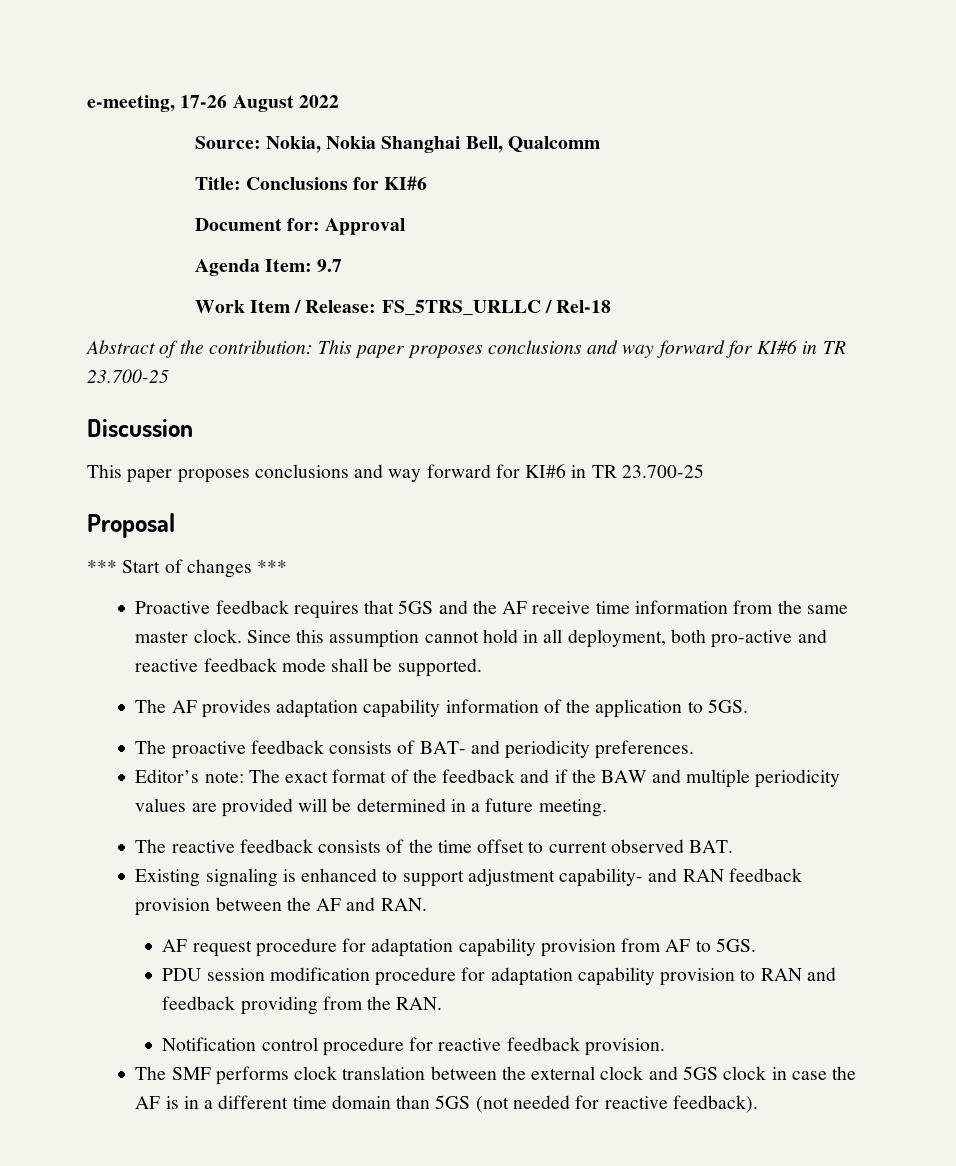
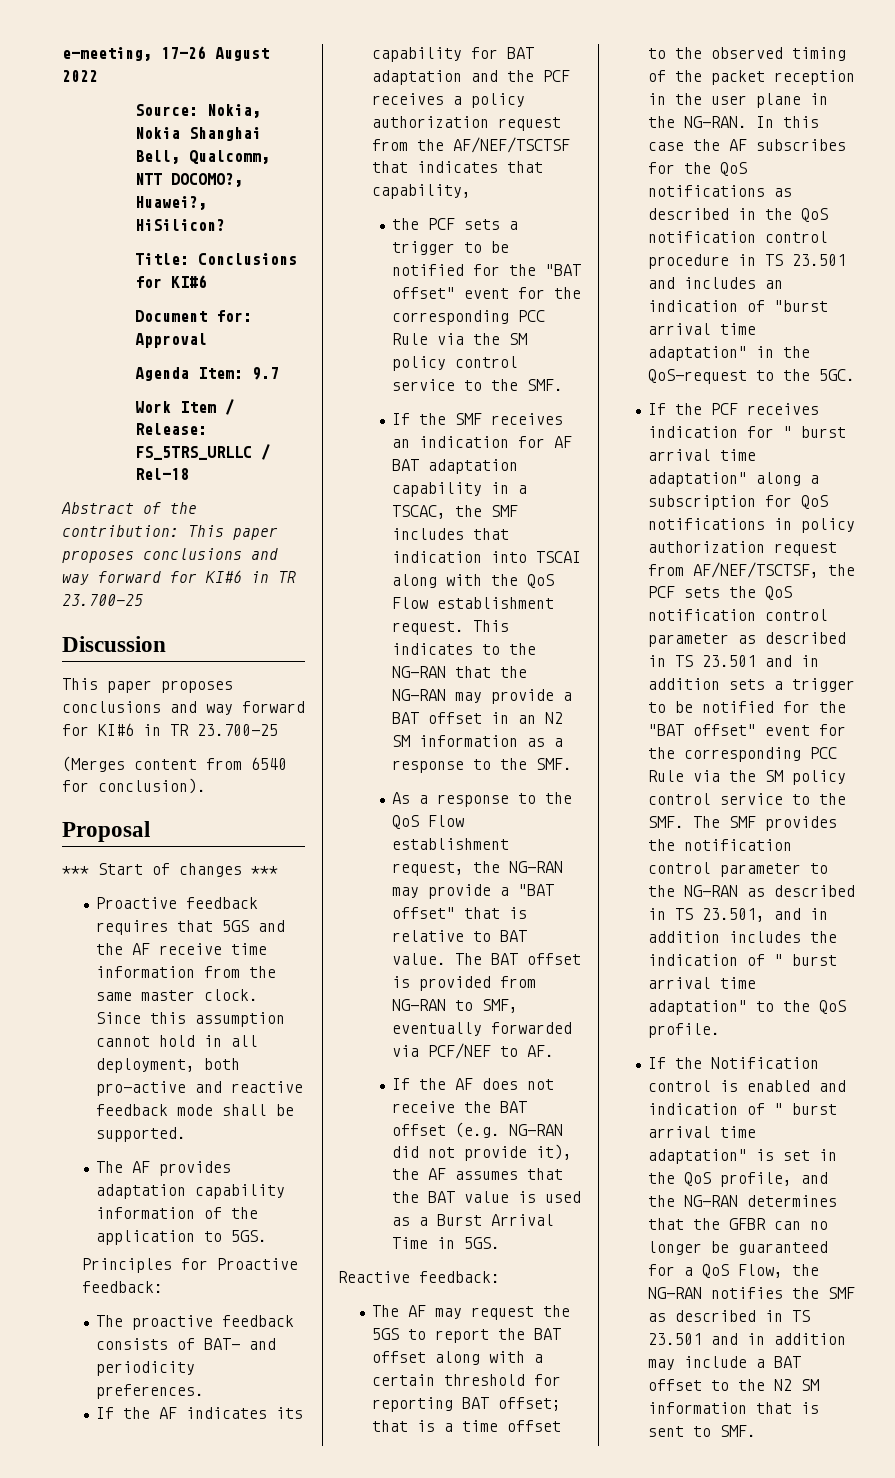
[507,136,600,152] Qualcomm -> [188,150,270,164] [134,173,243,187] [134,196,207,210] [134,219,225,231] Qualcomm, NTT DOCOMO?, Huawei?, HiSilicon?
(704, 471) none -> [62,756,287,772] [62,778,206,794] // (Merges content from 6540 for conclusion).
(748, 706) none -> [81,1258,298,1273] [81,1281,163,1293] // Principles for Proactive feedback:
[135,769,841,788] [135,798,607,817] [135,839,734,853] [135,868,802,887] [135,897,427,916] [162,938,756,957] [162,967,836,986] [162,996,443,1015] [162,1037,665,1056] [135,1066,857,1085] [135,1095,758,1113] Editor’s note: The exact format of the feedback and if the BAW and multiple periodicity values are provided will be determined in a future meeting. // The reactive feedback consists of the time offset to current observed BAT. // Existing signaling is enhanced to support adjustment capability- and RAN feedback provision between the AF and RAN. // AF request procedure for adaptation capability provision from AF to 5GS. // PDU session modification procedure for adaptation capability provision to RAN and feedback providing from the RAN. // Notification control procedure for reactive feedback provision. // The SMF performs clock translation between the external clock and 5GS clock in case the AF is in a different time domain than 5GS (not needed for reactive feedback). -> [95,1407,303,1419] [371,47,534,62] [371,70,570,85] [371,93,525,108] [371,116,561,131] [371,137,570,153] [371,161,543,173] [371,184,471,199] [391,218,518,230] [391,241,509,255] [391,264,581,276] [391,287,581,299] [391,310,545,325] [391,333,527,345] [391,356,518,371] [391,379,563,391] [391,413,563,425] [391,436,572,448] [391,459,518,474] [391,482,527,497] [391,505,518,519] [391,528,509,540] [391,551,581,563] [391,574,554,588] [391,597,554,609] [391,620,509,635] [391,643,536,655] [391,666,527,678] [391,689,572,704] [391,712,563,724] [391,735,563,747] [391,758,572,773] [391,792,572,807] [391,815,464,829] [391,838,509,850] [391,861,563,876] [391,884,554,899] [391,907,527,919] [391,930,527,942] [391,953,581,965] [391,976,536,991] [391,999,518,1013] [391,1022,572,1036] [391,1043,554,1059] [391,1078,554,1090] [391,1101,527,1113] [391,1122,563,1138] [391,1144,572,1161] [391,1168,563,1180] [391,1191,581,1203] [391,1214,554,1226] [391,1237,500,1249] [338,1271,500,1283] [371,1305,570,1320] [371,1328,561,1343] [371,1351,543,1365] [371,1374,561,1386] [371,1397,561,1412] [371,1420,561,1432] [647,47,846,61] [647,70,855,85] [647,93,828,108] [647,116,819,128] [647,139,846,151] [647,162,747,176] [647,185,792,197] [647,208,828,222] [647,231,828,243] [647,254,846,269] [647,277,783,289] [647,300,828,312] [647,323,756,335] [647,346,810,361] [647,369,855,384] [647,403,819,415] [647,426,846,438] [647,449,756,461] [647,472,819,487] [647,495,828,510] [647,518,855,533] [647,541,837,556] [647,562,855,578] [647,586,792,600] [647,609,828,621] [647,632,846,647] [647,655,819,667] [647,678,855,692] [647,701,846,713] [647,724,846,736] [647,747,837,762] [647,770,846,785] [647,793,846,805] [647,816,837,831] [647,839,792,851] [647,862,828,877] [647,885,855,897] [647,908,828,922] [647,931,837,943] [647,954,837,966] [647,977,756,989] [647,1000,846,1015] [647,1023,720,1038] [647,1057,819,1069] [647,1080,846,1092] [647,1103,837,1115] [647,1126,756,1138] [647,1149,837,1164] [647,1172,828,1187] [647,1195,837,1207] [647,1218,828,1230] [647,1241,828,1255] [647,1264,819,1278] [647,1287,855,1299] [647,1310,810,1322] [647,1333,846,1345] [647,1356,801,1370] [647,1379,819,1391] [647,1402,819,1414] [647,1425,756,1437] If the AF indicates its capability for BAT adaptation and the PCF receives a policy authorization request from the AF/NEF/TSCTSF that indicates that capability, // the PCF sets a trigger to be notified for the "BAT offset" event for the corresponding PCC Rule via the SM policy control service to the SMF. // If the SMF receives an indication for AF BAT adaptation capability in a TSCAC, the SMF includes that indication into TSCAI along with the QoS Flow establishment request. This indicates to the NG-RAN that the NG-RAN may provide a BAT offset in an N2 SM information as a response to the SMF. // As a response to the QoS Flow establishment request, the NG-RAN may provide a "BAT offset" that is relative to BAT value. The BAT offset is provided from NG-RAN to SMF, eventually forwarded via PCF/NEF to AF. // If the AF does not receive the BAT offset (e.g. NG-RAN did not provide it), the AF assumes that the BAT value is used as a Burst Arrival Time in 5GS. // Reactive feedback: // The AF may request the 5GS to report the BAT offset along with a certain threshold for reporting BAT offset; that is a time offset to the observed timing of the packet reception in the user plane in the NG-RAN. In this case the AF subscribes for the QoS notifications as described in the QoS notification control procedure in TS 23.501 and includes an indication of "burst arrival time adaptation" in the QoS-request to the 5GC. // If the PCF receives indication for " burst arrival time adaptation" along a subscription for QoS notifications in policy authorization request from AF/NEF/TSCTSF, the PCF sets the QoS notification control parameter as described in TS 23.501 and in addition sets a trigger to be notified for the "BAT offset" event for the corresponding PCC Rule via the SM policy control service to the SMF. The SMF provides the notification control parameter to the NG-RAN as described in TS 23.501, and in addition includes the indication of " burst arrival time adaptation" to the QoS profile. // If the Notification control is enabled and indication of " burst arrival time adaptation" is set in the QoS profile, and the NG-RAN determines that the GFBR can no longer be guaranteed for a QoS Flow, the NG-RAN notifies the SMF as described in TS 23.501 and in addition may include a BAT offset to the N2 SM information that is sent to SMF.

